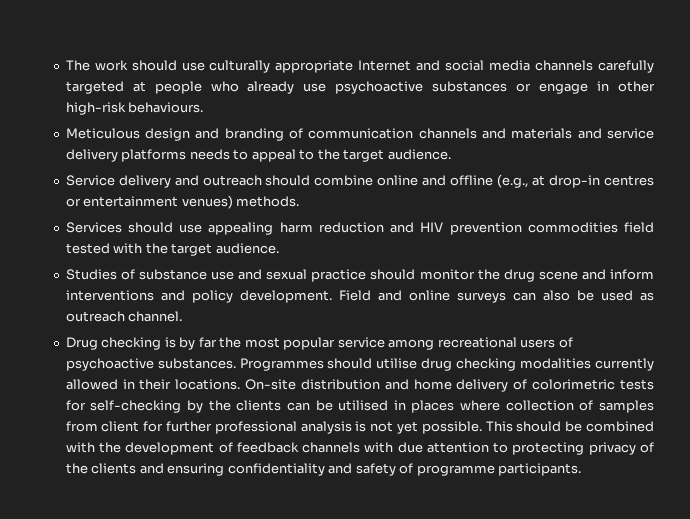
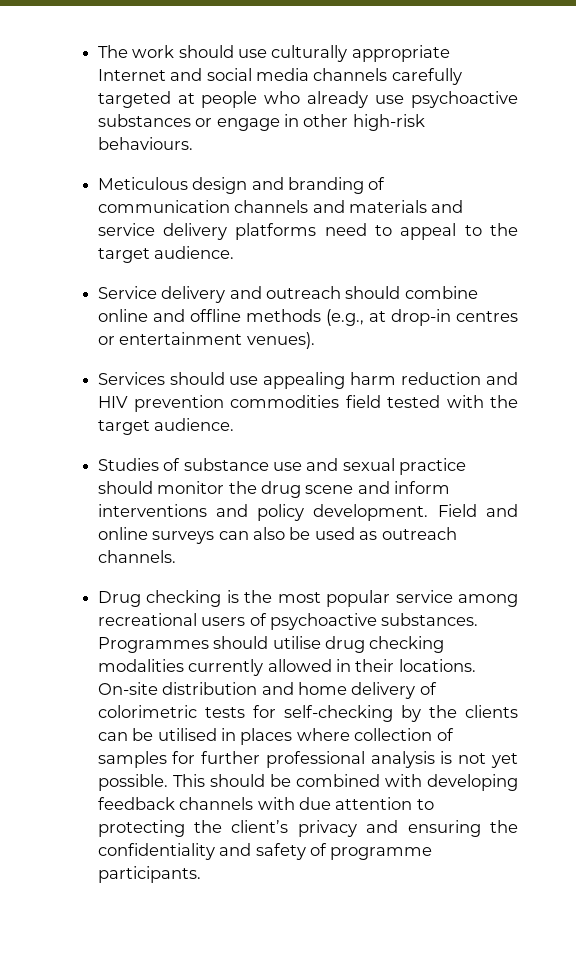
[189,149,230,160] needs -> [324,223,367,236] need
(494, 180) none -> [245,309,321,322] methods
[181,195,300,209] venues) methods. -> [246,332,315,349] venues).
[128,311,183,322] channel. -> [97,550,176,563] channels.
[179,337,217,350] by far -> (239, 596) none
[65,421,140,432] from client -> (167, 759) none
[98,442,233,455] the development of -> [427,774,518,791] developing
[588,442,654,455] [65,463,137,474] privacy of the clients -> [193,820,357,837] the client’s privacy
(225, 469) none -> [490,820,518,833] the

